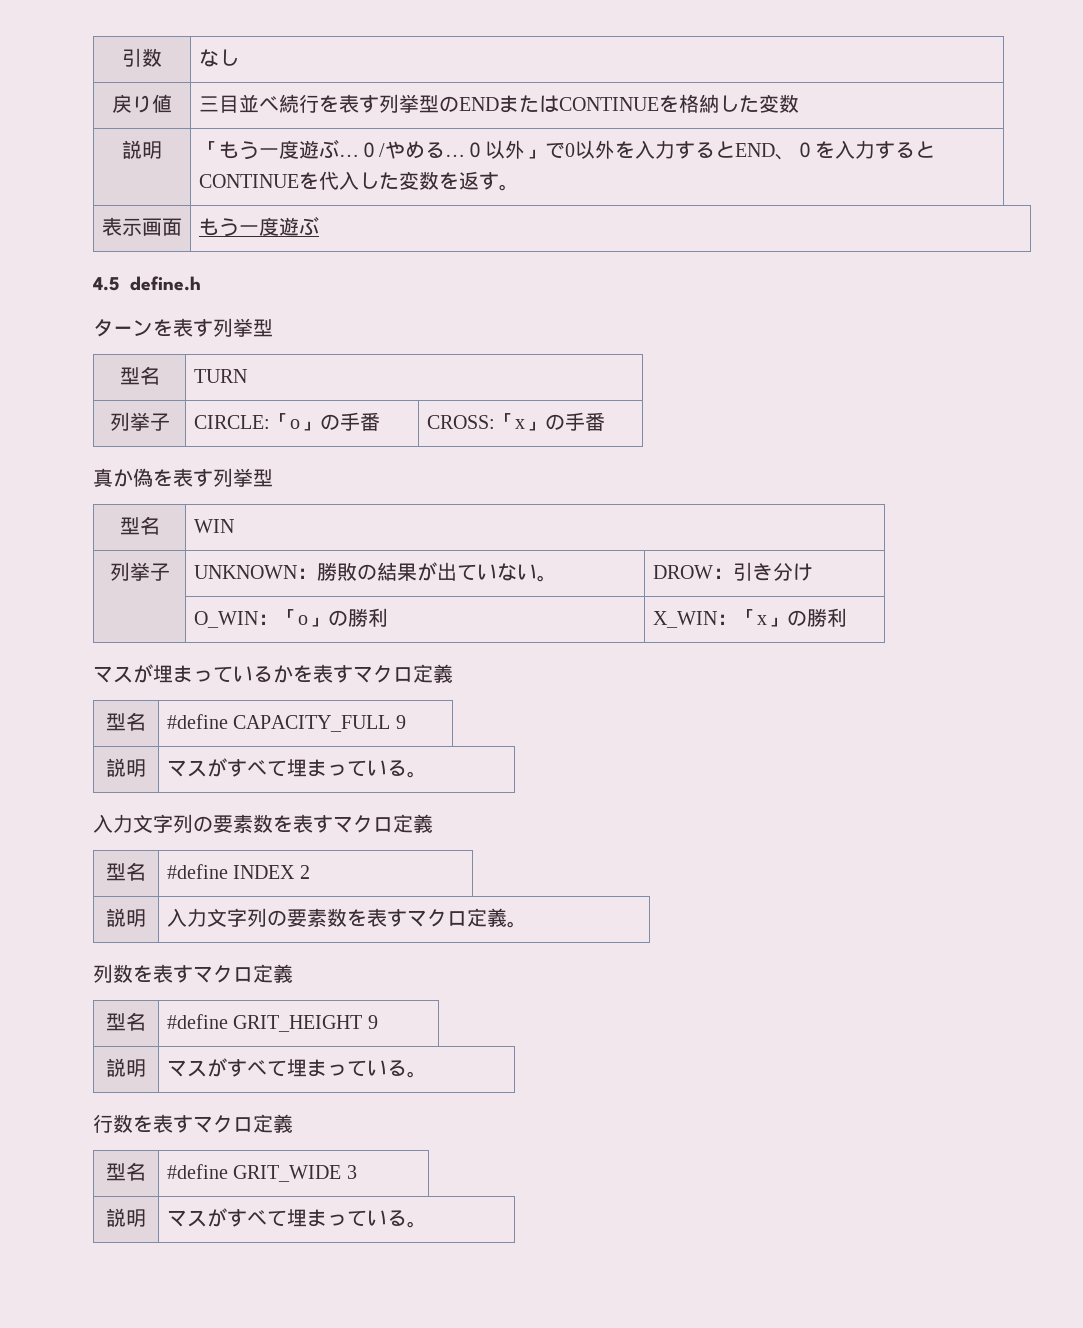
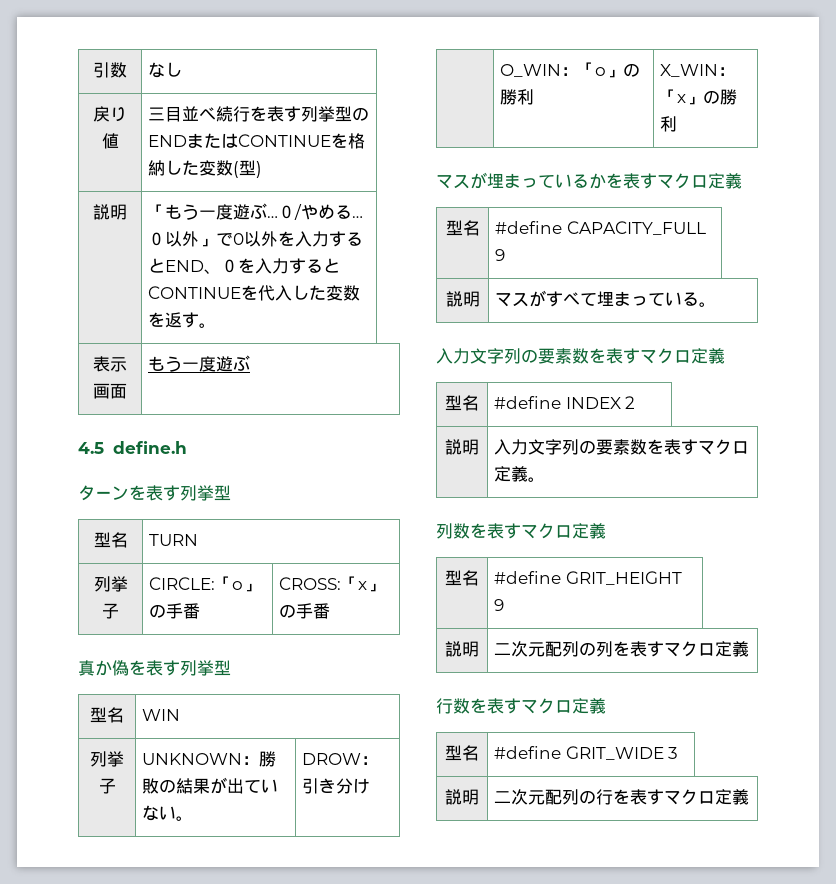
(799, 103) none -> [233,160,263,178] (型)
[166,1058,427,1078] マスがすべて埋まっている。 -> [494,641,750,657] 二次元配列の列を表すマクロ定義
[166,1208,427,1228] マスがすべて埋まっている。 -> [494,789,750,805] 二次元配列の行を表すマクロ定義

